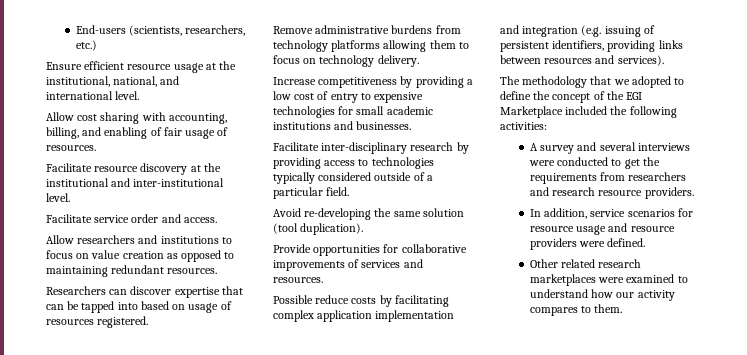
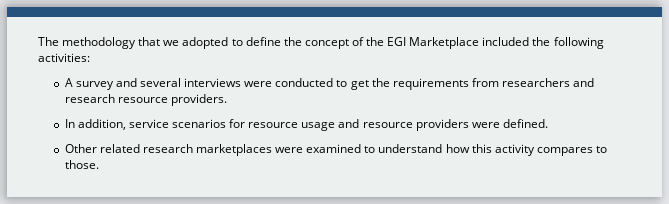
[75,25,246,36] [75,40,97,51] [46,61,237,73] [46,76,180,87] [46,91,140,100] [46,112,227,124] [46,127,229,139] [46,145,96,151] [46,163,221,175] [46,178,225,187] [46,193,70,202] [46,214,217,223] [46,235,232,244] [46,250,235,262] [46,265,218,277] [46,286,243,298] [46,301,232,313] [46,316,149,328] [273,25,461,34] [273,40,469,52] [273,55,419,67] [273,76,473,88] [273,91,424,103] [273,106,433,118] [273,121,412,130] [273,142,469,154] [273,157,434,169] [273,172,433,184] [273,187,350,199] [273,208,464,220] [273,223,364,235] [273,244,467,256] [273,259,423,271] [273,277,323,283] [273,295,449,307] [273,310,455,322] [500,25,655,37] [500,40,683,52] [500,55,664,66] End-users (scientists, researchers, etc.) // Ensure efficient resource usage at the institutional, national, and international level. // Allow cost sharing with accounting, billing, and enabling of fair usage of resources. // Facilitate resource discovery at the institutional and inter-institutional level. // Facilitate service order and access. // Allow researchers and institutions to focus on value creation as opposed to maintaining redundant resources. // Researchers can discover expertise that can be tapped into based on usage of resources registered. // Remove administrative burdens from technology platforms allowing them to focus on technology delivery. // Increase competitiveness by providing a low cost of entry to expensive technologies for small academic institutions and businesses. // Facilitate inter-disciplinary research by providing access to technologies typically considered outside of a particular field. // Avoid re-developing the same solution (tool duplication). // Provide opportunities for collaborative improvements of services and resources. // Possible reduce costs by facilitating complex application implementation and integration (e.g. issuing of persistent identifiers, providing links between resources and services). // -> (38, 41) none
[616,292,635,298] our -> [471,144,492,153] this
[594,304,623,313] them. -> [64,160,99,169] those.

